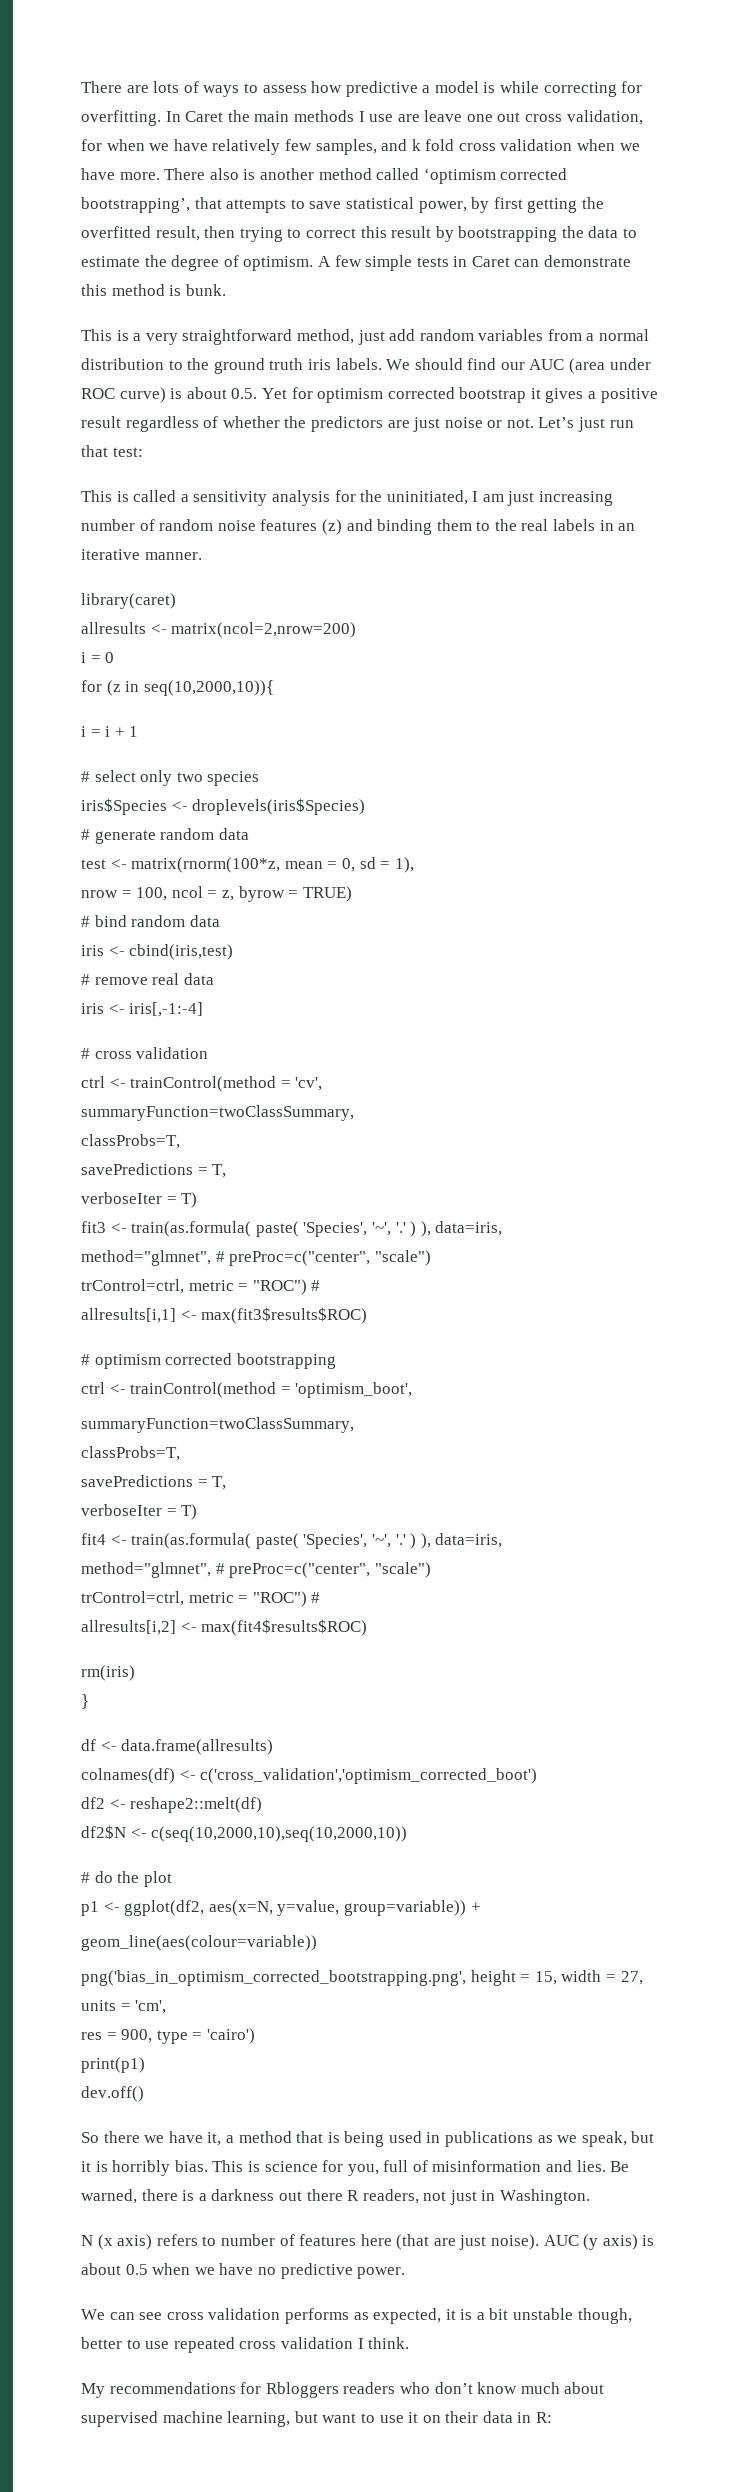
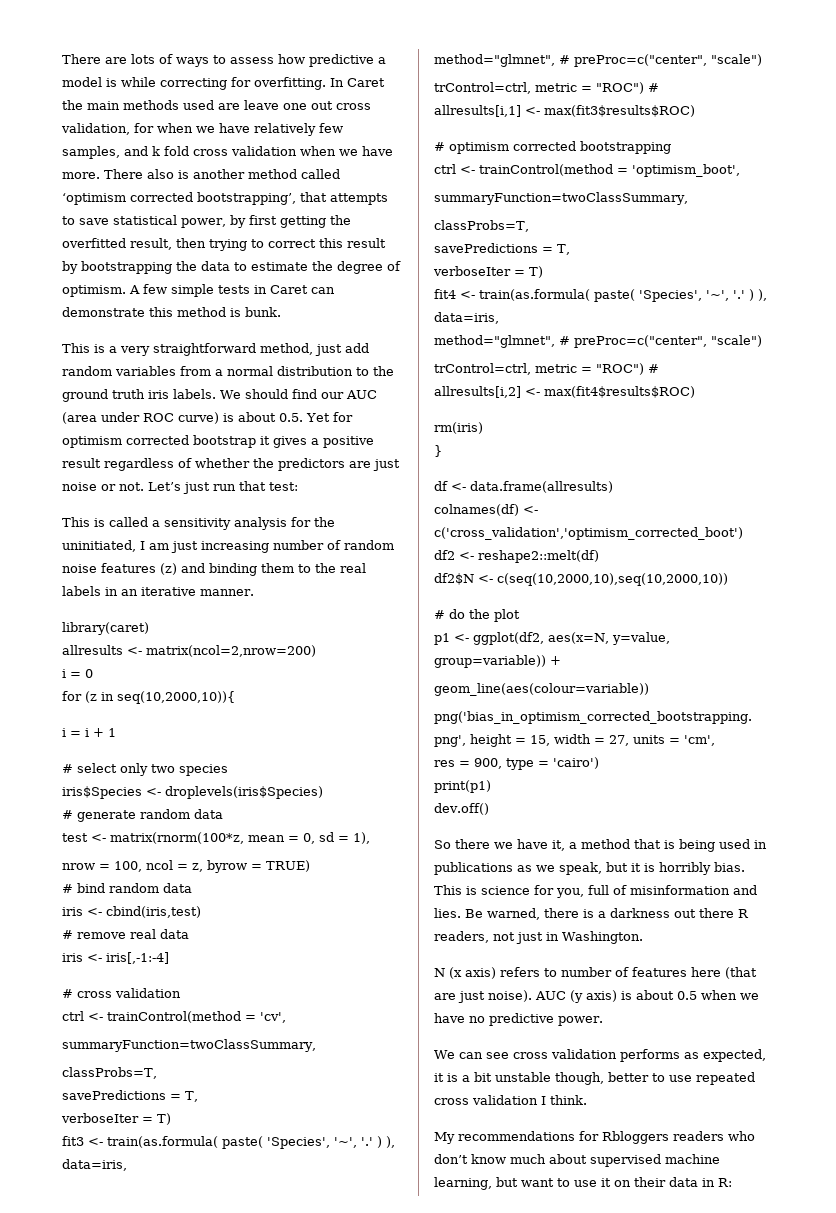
[358,111,394,122] I use -> [183,100,214,110] used

